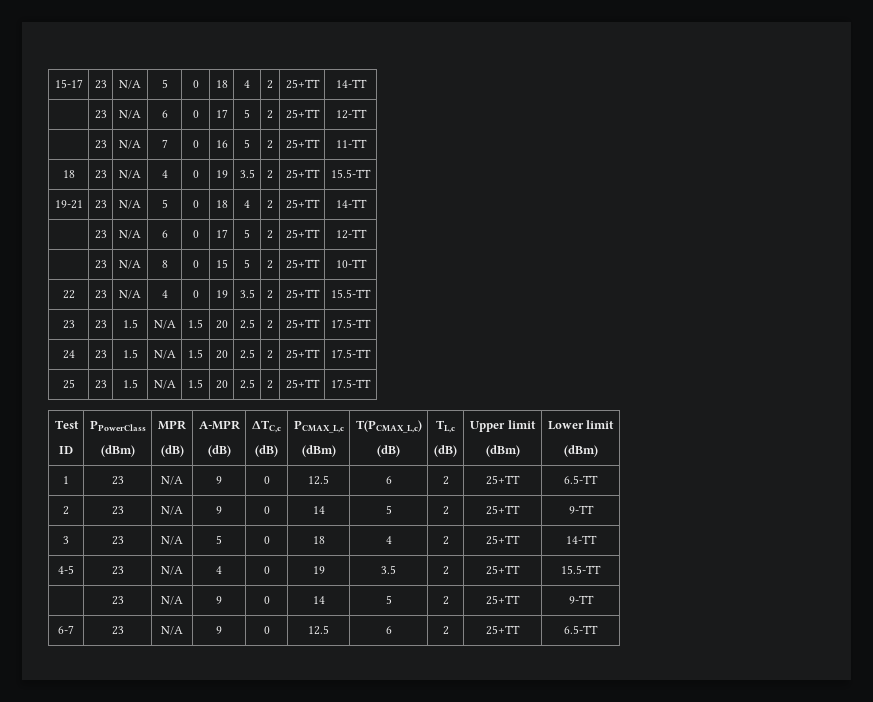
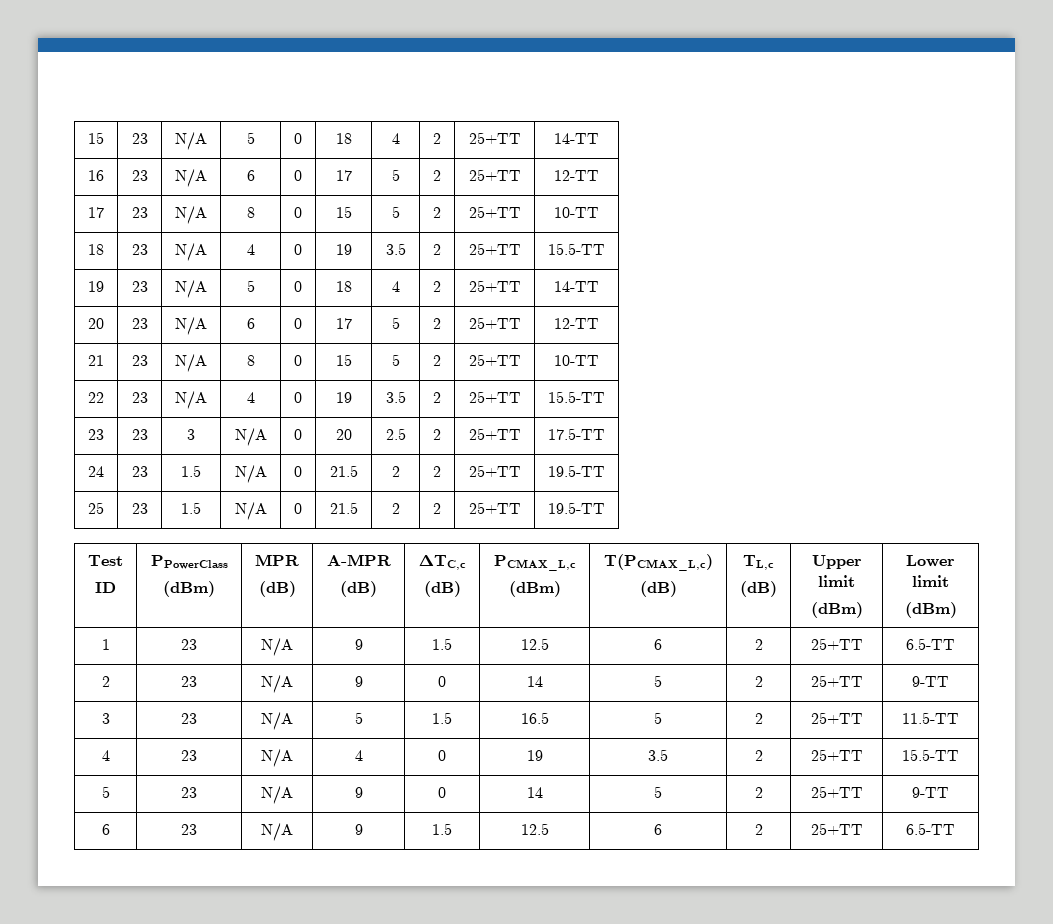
[54,79,83,88] [94,80,107,89] [119,80,141,89] [161,79,168,88] [192,80,199,88] [215,80,228,88] [244,80,250,88] [267,80,273,89] [285,79,320,89] [335,79,367,88] [94,110,107,119] [119,110,141,119] [161,110,168,118] [192,110,199,118] [215,109,228,118] [244,109,250,118] [267,110,273,119] [285,109,320,119] [335,109,367,119] [94,140,107,149] [119,140,141,149] [161,139,168,148] [192,140,199,148] [215,140,228,148] [244,139,250,148] [267,140,273,149] [285,139,320,149] [335,139,367,148] 15-17 | 23 | N/A | 5 | 0 | 18 | 4 | 2 | 25+TT | 14-TT // | 23 | N/A | 6 | 0 | 17 | 5 | 2 | 25+TT | 12-TT // | 23 | N/A | 7 | 0 | 16 | 5 | 2 | 25+TT | 11-TT -> [88,132,104,144] [131,133,148,144] [175,132,207,150] [246,132,255,144] [294,133,302,144] [335,133,352,144] [391,133,400,144] [433,133,441,144] [468,132,521,144] [554,133,599,144] [88,170,104,181] [131,170,148,181] [175,169,207,187] [246,170,255,181] [294,170,302,181] [335,170,352,181] [391,169,400,181] [433,170,441,181] [468,169,521,181] [554,170,599,181] [88,207,104,218] [131,207,148,218] [175,206,207,224] [246,207,255,218] [294,207,302,218] [335,206,352,218] [391,206,400,218] [433,207,441,218] [468,206,521,218] [554,207,599,218] 15 | 23 | N/A | 5 | 0 | 18 | 4 | 2 | 25+TT | 14-TT // 16 | 23 | N/A | 6 | 0 | 17 | 5 | 2 | 25+TT | 12-TT // 17 | 23 | N/A | 8 | 0 | 15 | 5 | 2 | 25+TT | 10-TT
[54,200,83,209] [94,200,107,209] [119,200,141,209] [161,199,168,208] [192,200,199,208] [215,200,228,208] [244,200,250,208] [267,200,273,209] [285,199,320,209] [335,199,367,208] [94,230,107,239] [119,230,141,239] [161,230,168,238] [192,230,199,238] [215,229,228,238] [244,229,250,238] [267,230,273,239] [285,229,320,239] [335,229,367,239] 19-21 | 23 | N/A | 5 | 0 | 18 | 4 | 2 | 25+TT | 14-TT // | 23 | N/A | 6 | 0 | 17 | 5 | 2 | 25+TT | 12-TT // -> [88,281,104,292] [131,281,148,292] [175,280,207,298] [246,280,255,292] [294,281,302,292] [335,281,352,292] [391,281,400,292] [433,281,441,292] [468,280,521,292] [554,281,599,292] [88,318,104,329] [131,318,148,329] [175,317,207,335] [246,318,255,329] [294,318,302,329] [335,318,352,329] [391,317,400,329] [433,318,441,329] [468,317,521,329] [554,318,599,329] [88,355,104,366] 19 | 23 | N/A | 5 | 0 | 18 | 4 | 2 | 25+TT | 14-TT // 20 | 23 | N/A | 6 | 0 | 17 | 5 | 2 | 25+TT | 12-TT // 21
[122,319,138,328] [153,320,176,329] [188,319,203,328] 1.5 | N/A | 1.5 -> [187,429,195,440] [234,428,267,446] [294,429,302,440] 3 | N/A | 0
[188,349,203,358] [215,350,228,359] [239,349,255,359] [267,350,273,359] [285,349,320,359] [331,349,371,358] 1.5 | 20 | 2.5 | 2 | 25+TT | 17.5-TT -> [294,466,302,477] [329,465,358,477] [391,466,400,477] [433,466,441,477] [468,465,521,477] [548,465,605,477] 0 | 21.5 | 2 | 2 | 25+TT | 19.5-TT
[188,379,203,388] [215,380,228,389] [239,379,255,389] [267,380,273,389] [285,379,320,389] [331,379,371,388] 1.5 | 20 | 2.5 | 2 | 25+TT | 17.5-TT -> [294,503,302,514] [329,502,358,514] [391,503,400,514] [433,503,441,514] [468,502,521,514] [548,502,605,514] 0 | 21.5 | 2 | 2 | 25+TT | 19.5-TT
[263,476,270,484] 0 -> [432,638,452,650] 1.5
[263,536,270,544] [312,536,325,544] [385,536,392,544] [442,536,449,545] [486,535,520,545] [565,535,597,544] [58,565,74,574] [111,566,124,575] [161,566,183,575] [216,566,222,574] [263,566,270,574] [312,566,325,574] [381,565,396,574] [442,566,449,575] [486,565,520,575] [561,565,601,574] [111,596,124,605] [161,596,183,605] [216,596,222,604] [263,596,270,604] [312,596,325,604] [385,595,392,604] [442,596,449,605] [486,595,520,605] [568,595,594,604] [58,625,74,634] [111,626,124,635] [161,626,183,635] [216,626,222,634] [263,626,270,634] 0 | 18 | 4 | 2 | 25+TT | 14-TT // 4-5 | 23 | N/A | 4 | 0 | 19 | 3.5 | 2 | 25+TT | 15.5-TT // | 23 | N/A | 9 | 0 | 14 | 5 | 2 | 25+TT | 9-TT // 6-7 | 23 | N/A | 9 | 0 -> [432,712,452,724] [520,712,549,724] [654,712,662,724] [754,713,763,724] [810,712,863,724] [902,712,959,724] [101,750,110,761] [181,750,197,761] [261,749,293,767] [354,750,363,761] [438,750,446,761] [526,750,543,761] [648,749,668,761] [754,750,763,761] [810,749,863,761] [902,749,959,761] [101,786,110,798] [181,787,197,798] [261,786,293,804] [354,787,363,798] [438,787,446,798] [526,787,543,798] [654,786,662,798] [754,787,763,798] [810,786,863,798] [912,787,949,798] [101,824,110,835] [181,824,197,835] [261,823,293,841] [354,824,363,835] [432,823,452,835] 1.5 | 16.5 | 5 | 2 | 25+TT | 11.5-TT // 4 | 23 | N/A | 4 | 0 | 19 | 3.5 | 2 | 25+TT | 15.5-TT // 5 | 23 | N/A | 9 | 0 | 14 | 5 | 2 | 25+TT | 9-TT // 6 | 23 | N/A | 9 | 1.5

